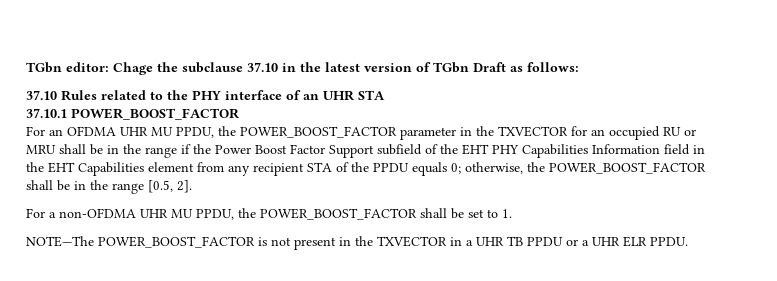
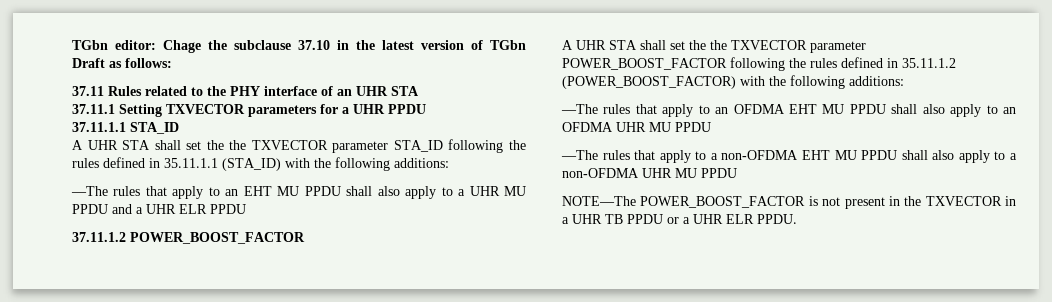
[26,90,57,100] 37.10 -> [72,86,104,96] 37.11
[26,108,239,120] [26,126,696,140] [26,144,705,158] [26,162,706,176] [26,180,192,194] [26,208,512,220] 37.10.1 POWER_BOOST_FACTOR // For an OFDMA UHR MU PPDU, the POWER_BOOST_FACTOR parameter in the TXVECTOR for an occupied RU or MRU shall be in the range if the Power Boost Factor Support subfield of the EHT PHY Capabilities Information field in the EHT Capabilities element from any recipient STA of the PPDU equals 0; otherwise, the POWER_BOOST_FACTOR shall be in the range [0.5, 2]. // For a non-OFDMA UHR MU PPDU, the POWER_BOOST_FACTOR shall be set to 1. -> [72,104,426,117] [72,122,179,134] [72,139,526,153] [72,157,449,171] [71,186,526,199] [72,204,246,214] [72,232,305,244] [562,40,866,53] [562,57,956,71] [562,75,904,89] [561,104,1016,117] [562,122,711,132] [561,150,1017,163] [562,168,737,178] 37.11.1 Setting TXVECTOR parameters for a UHR PPDU // 37.11.1.1 STA_ID // A UHR STA shall set the the TXVECTOR parameter STA_ID following the rules defined in 35.11.1.1 (STA_ID) with the following additions: // —The rules that apply to an EHT MU PPDU shall also apply to a UHR MU PPDU and a UHR ELR PPDU // 37.11.1.2 POWER_BOOST_FACTOR // A UHR STA shall set the the TXVECTOR parameter POWER_BOOST_FACTOR following the rules defined in 35.11.1.2 (POWER_BOOST_FACTOR) with the following additions: // —The rules that apply to an OFDMA EHT MU PPDU shall also apply to an OFDMA UHR MU PPDU // —The rules that apply to a non-OFDMA EHT MU PPDU shall also apply to a non-OFDMA UHR MU PPDU

